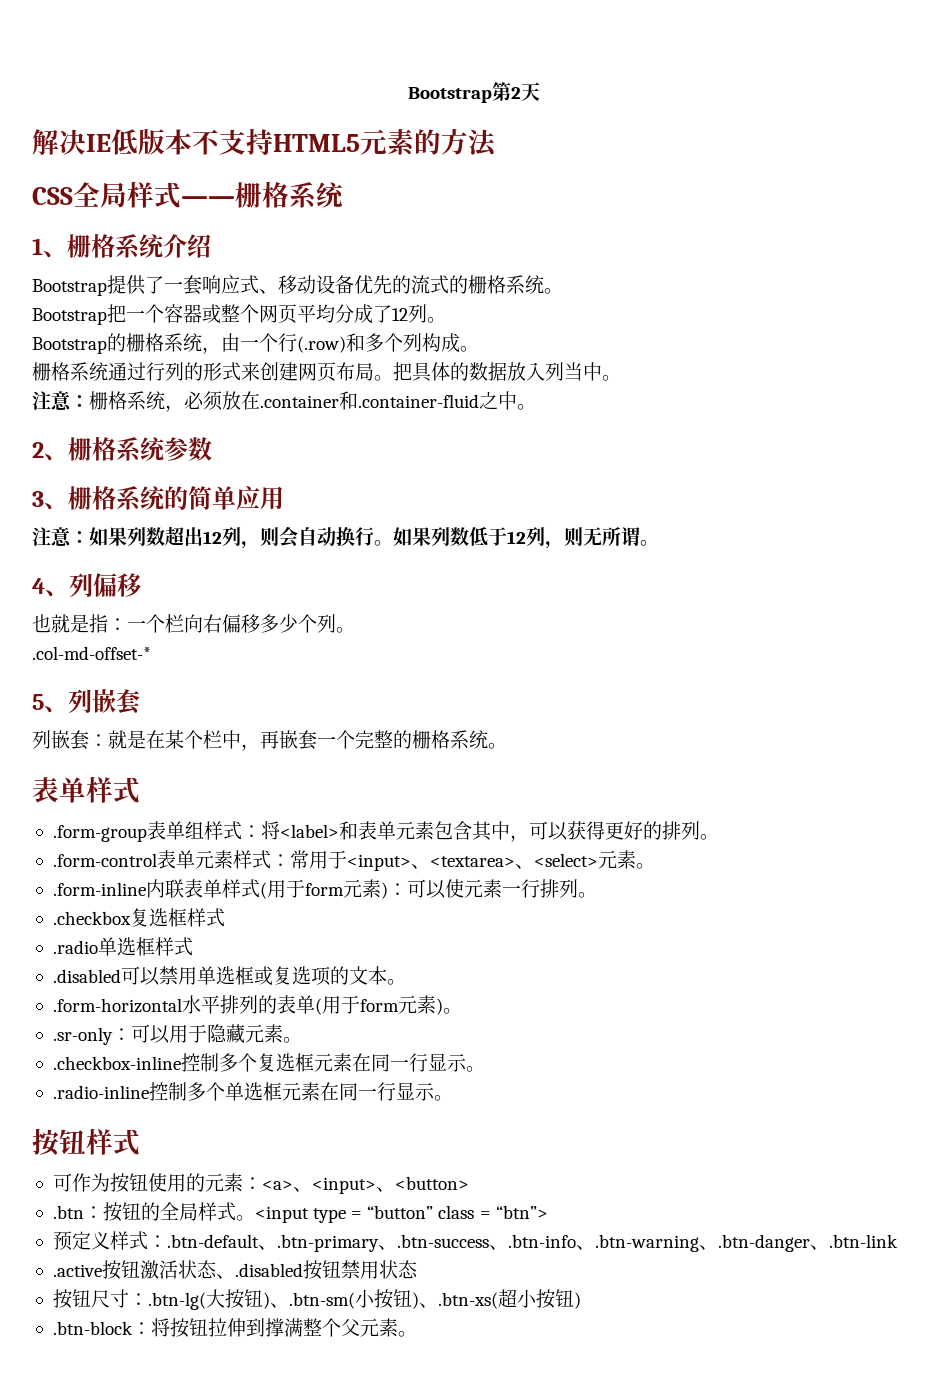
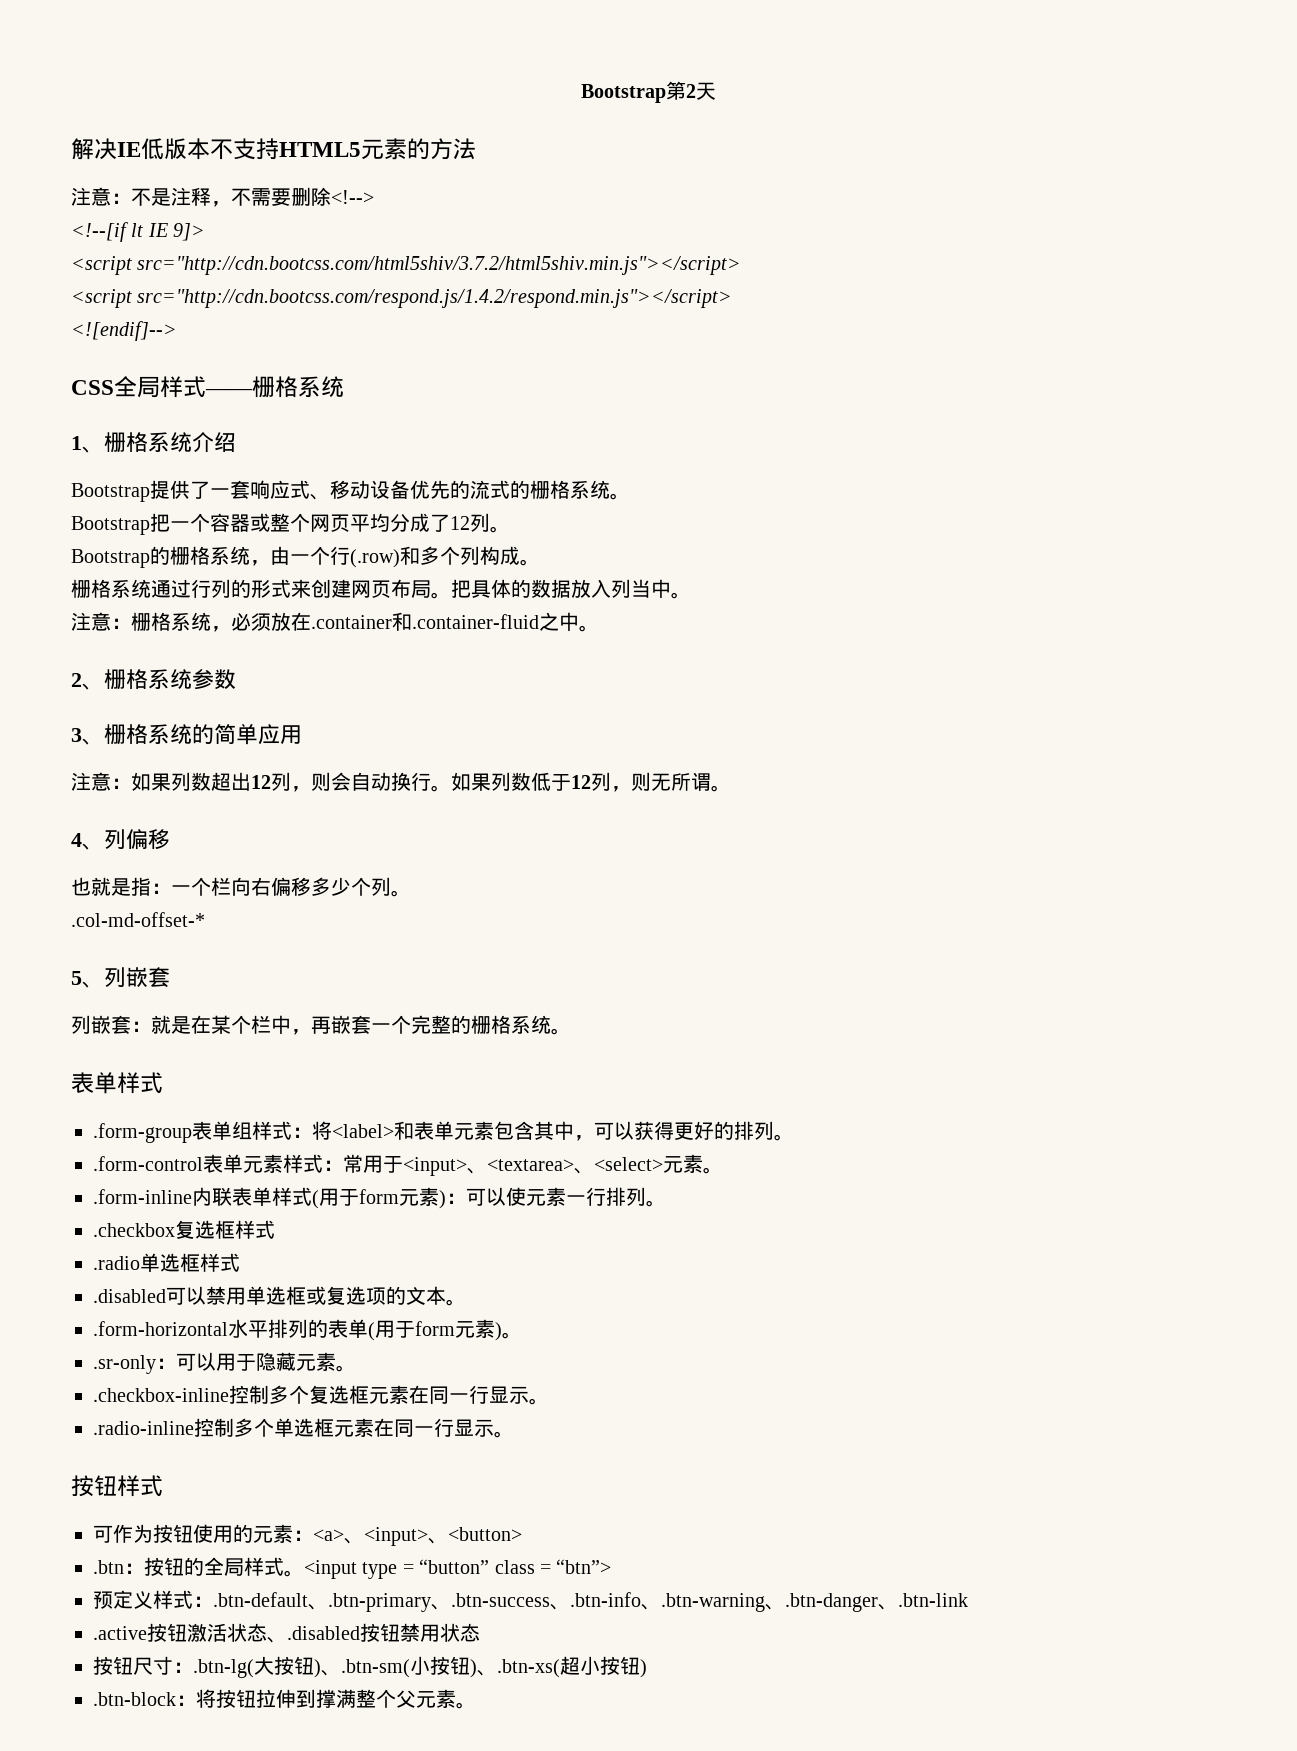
(497, 143) none -> [71,187,374,207] [71,222,206,242] [71,256,742,275] [71,289,733,308] [71,321,177,341] // 注意：不是注释，不需要删除<!--> // <!--[if lt IE 9]> // <script src="http://cdn.bootcss.com/html5shiv/3.7.2/html5shiv.min.js"></script> // <script src="http://cdn.bootcss.com/respond.js/1.4.2/respond.min.js"></script> // <![endif]-->

